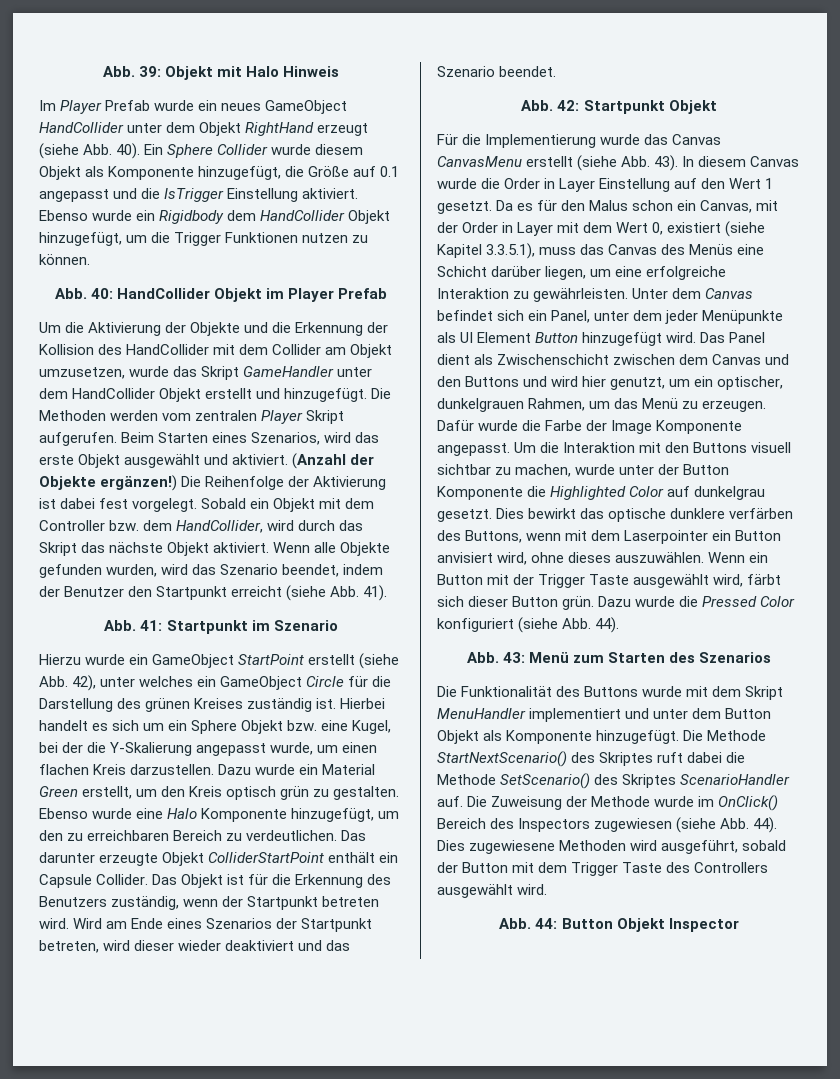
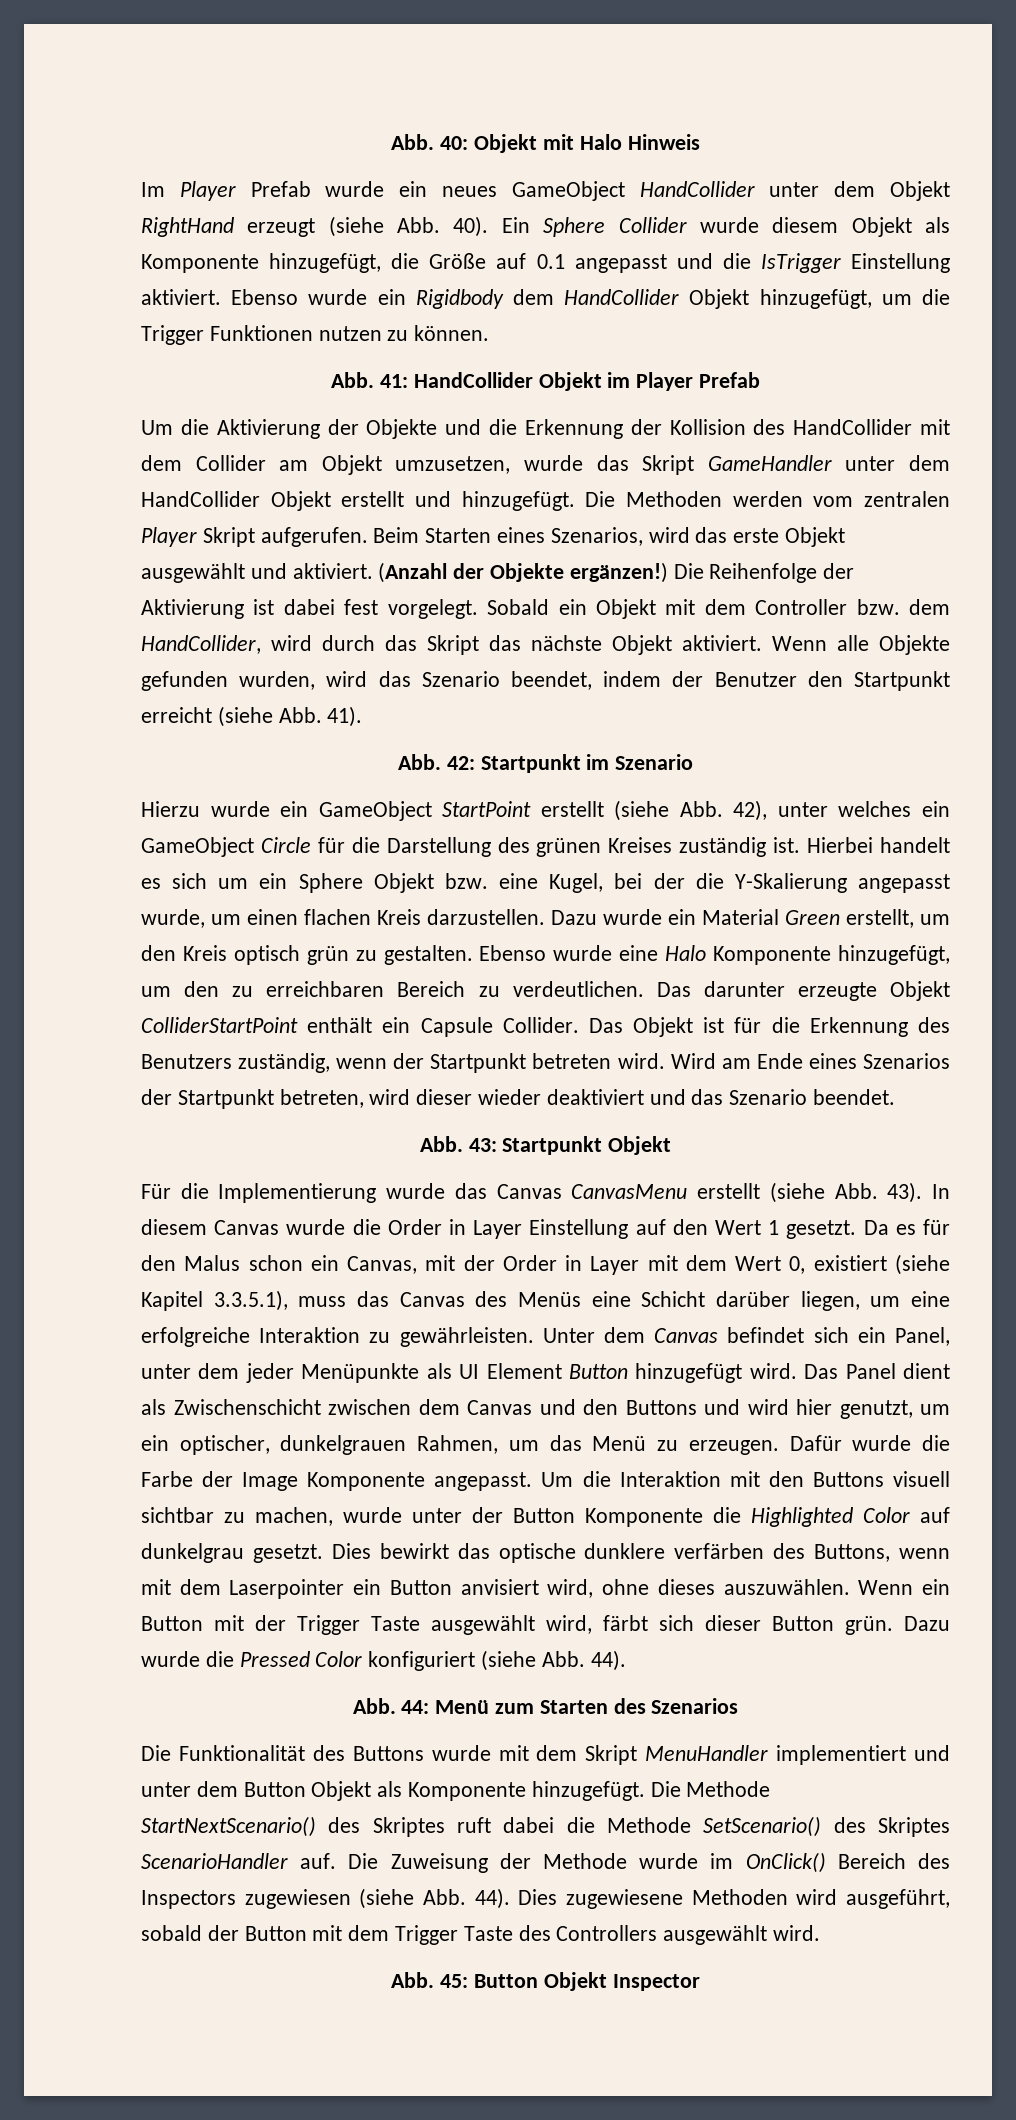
[102,66,161,77] Abb. 39: -> [391,134,469,150] Abb. 40:
[90,288,113,299] 40: -> [379,374,408,388] 41:
[140,620,163,631] 41: -> [446,756,475,770] 42:
[557,100,580,111] 42: -> [468,1138,497,1152] 43:
[502,652,525,663] 43: -> [401,1700,430,1714] 44:
[535,918,558,929] 44: -> [440,1974,469,1988] 45:

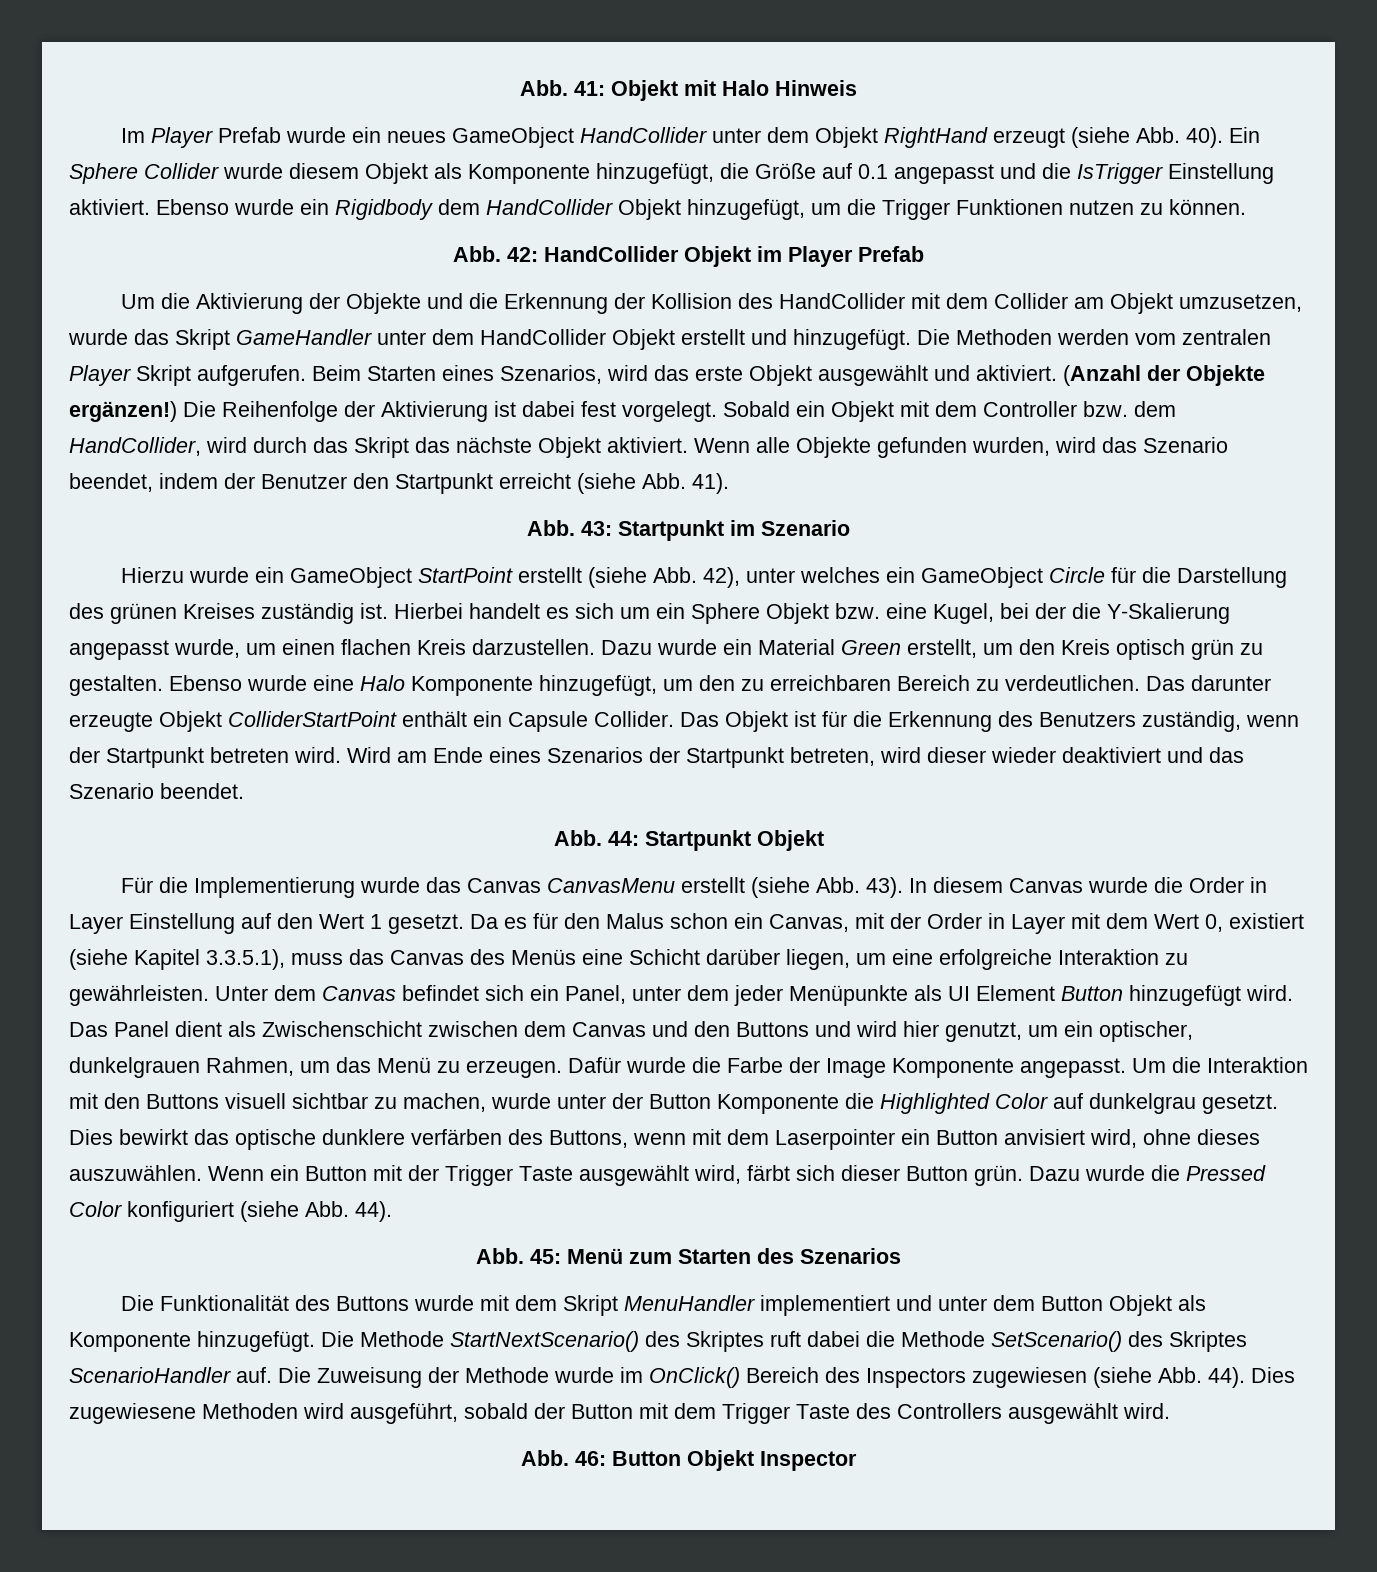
[391,134,469,150] Abb. 40: -> [520,80,605,96] Abb. 41:
[379,374,408,388] 41: -> [507,247,538,262] 42:
[446,756,475,770] 42: -> [581,521,612,536] 43:
[468,1138,497,1152] 43: -> [607,831,639,846] 44:
[401,1700,430,1714] 44: -> [530,1249,561,1264] 45:
[440,1974,469,1988] 45: -> [575,1451,606,1466] 46:

